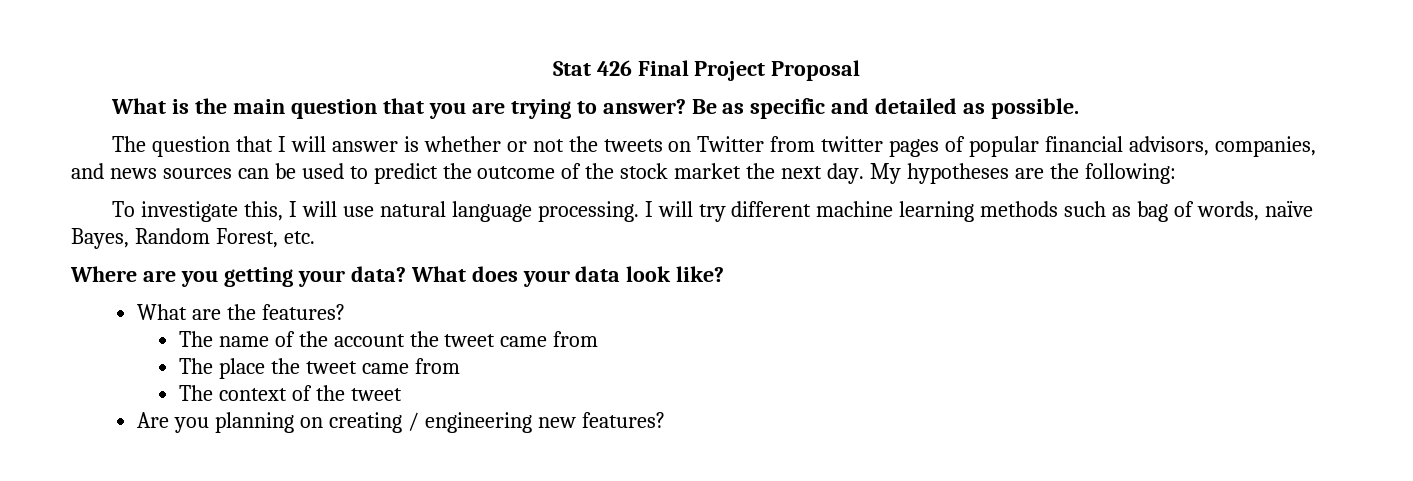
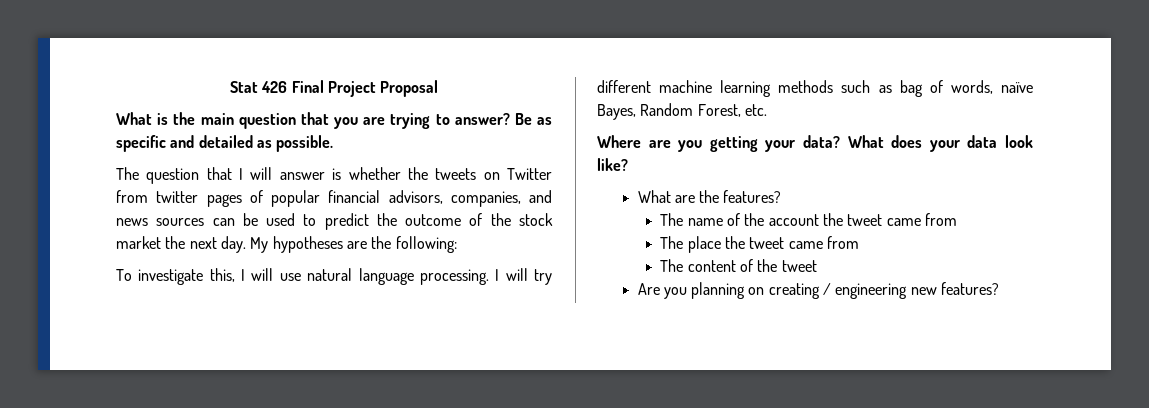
[506,139,564,152] or not -> (401, 173) none
[218,388,287,401] context -> [687,260,736,272] content

